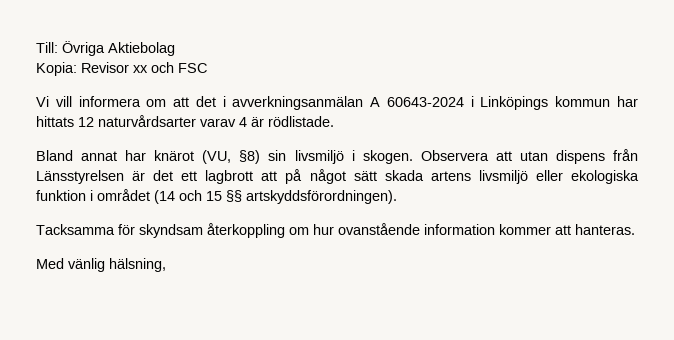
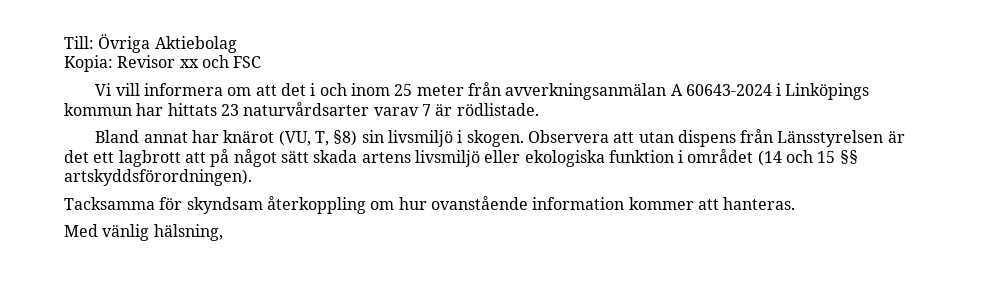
(226, 101) none -> [319,82,501,96] och inom 25 meter från
[78,117,94,127] 12 -> [220,104,239,116] 23
[239,117,247,127] 4 -> [421,104,431,116] 7
(232, 157) none -> [314,131,329,146] T,

